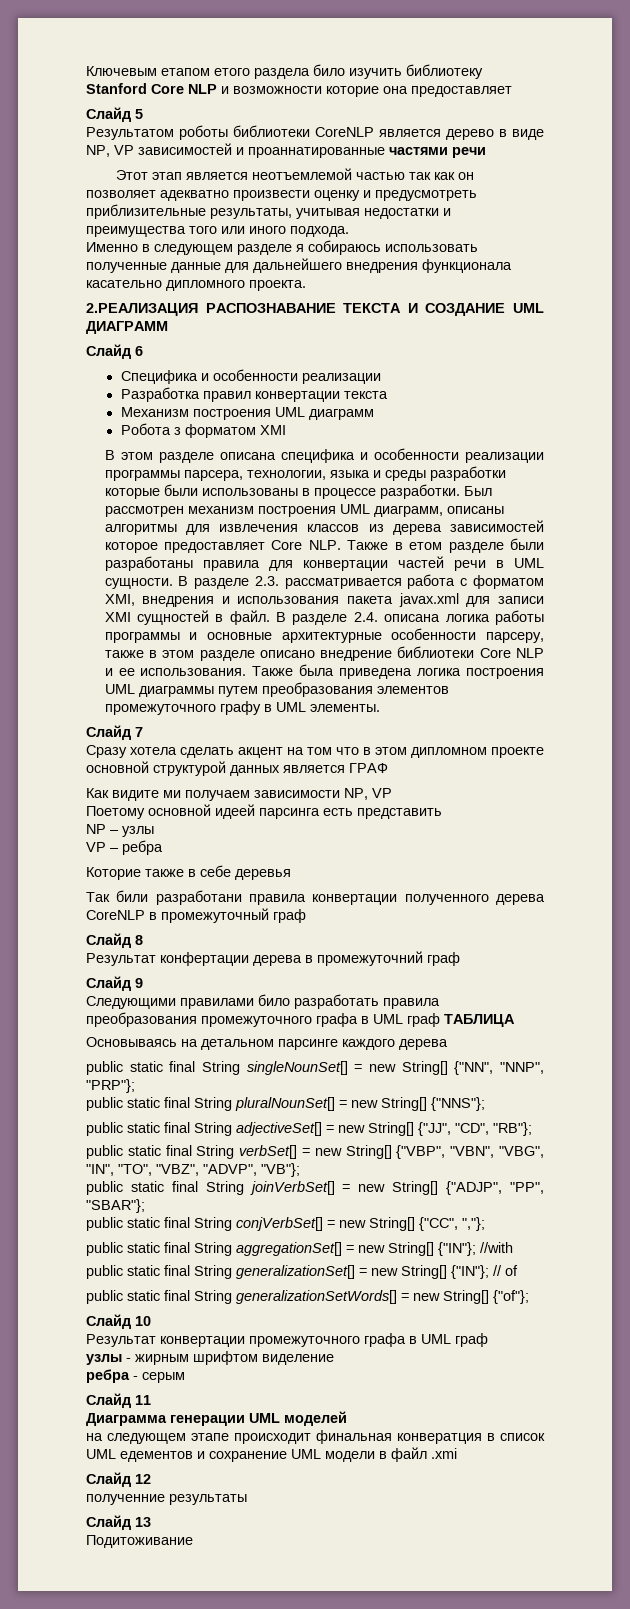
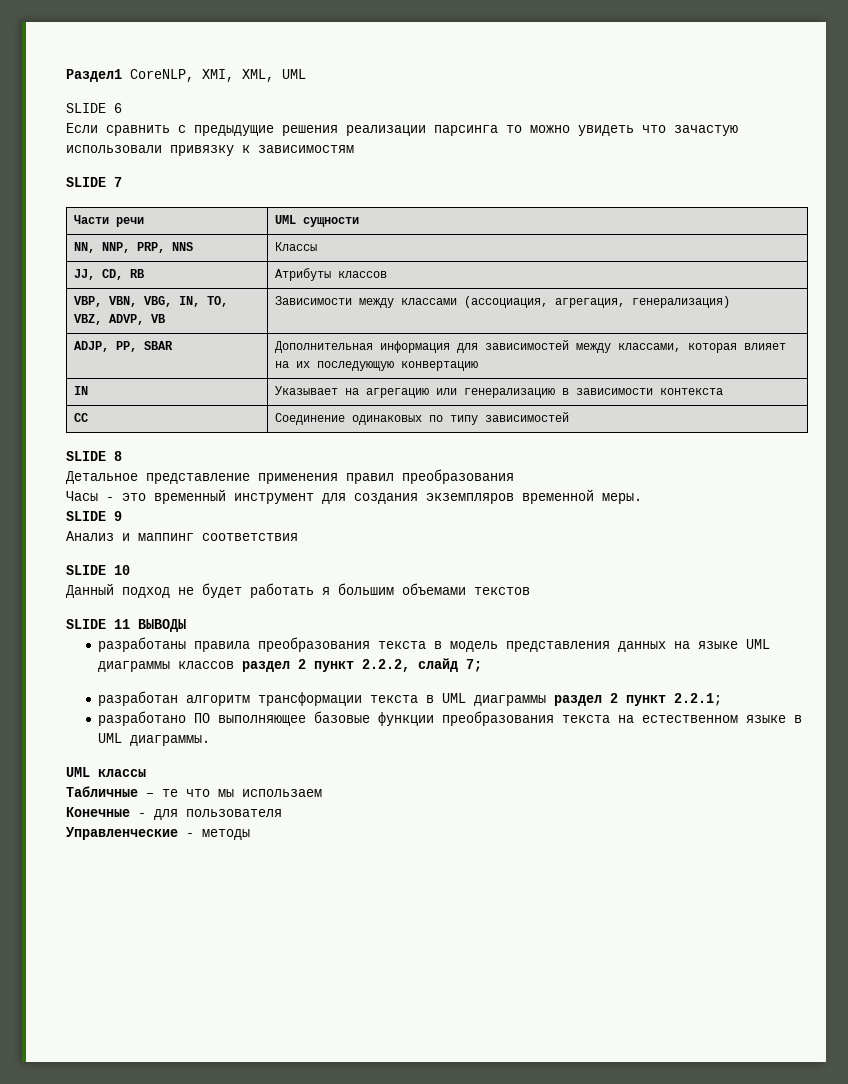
[86,64,483,79] [86,83,512,97] [86,107,143,122] [86,125,544,140] [86,143,486,158] [115,168,474,180] [86,190,477,201] [86,204,451,219] [86,226,349,237] [86,240,478,255] [86,258,512,273] [86,280,306,291] [86,303,544,316] [86,321,168,334] [86,344,143,359] [120,369,381,384] [120,387,388,402] [120,407,374,420] [120,423,286,438] [104,448,544,463] [104,466,506,481] [104,484,492,499] [104,504,504,517] [104,520,544,535] [104,538,545,553] [104,556,544,571] [104,574,544,589] [104,593,544,607] [104,610,544,625] [104,628,544,643] [104,646,545,661] [104,664,544,679] [104,682,449,697] [104,701,380,715] [86,725,143,740] [86,745,544,758] [86,761,388,776] [86,788,392,801] [86,804,442,819] [86,824,154,837] [86,840,163,855] [86,865,291,880] [86,890,545,905] [86,908,306,923] [86,933,143,948] [86,951,460,966] [86,976,143,991] [86,994,440,1009] [86,1012,515,1027] [86,1037,448,1050] [86,1061,544,1075] [86,1079,135,1093] [86,1097,485,1111] [86,1122,532,1136] [86,1145,544,1159] [86,1163,300,1177] [86,1181,545,1195] [86,1199,145,1213] [86,1217,485,1231] [86,1242,513,1256] [86,1265,518,1279] [86,1290,529,1304] [86,1314,151,1329] [86,1333,488,1347] [86,1351,334,1365] [86,1369,185,1383] [86,1393,151,1408] [86,1411,347,1426] [86,1430,545,1444] [86,1447,457,1462] [86,1472,151,1487] [86,1494,247,1505] [86,1515,151,1530] [86,1535,193,1548] Ключевым етапом етого раздела било изучить библиотеку Stanford Core NLP и возможности которие она предоставляет // Слайд 5 // Результатом роботы библиотеки CoreNLP является дерево в виде NP, VP зависимостей и проаннатированные частями речи // Этот этап является неотъемлемой частью так как он позволяет адекватно произвести оценку и предусмотреть приблизительные результаты, учитывая недостатки и преимущества того или иного подхода. // Именно в следующем разделе я собираюсь использовать полученные данные для дальнейшего внедрения функционала касательно дипломного проекта. // 2.РЕАЛИЗАЦИЯ РАСПОЗНАВАНИЕ ТЕКСТА И СОЗДАНИЕ UML ДИАГРАММ // Слайд 6 // Специфика и особенности реализации // Разработка правил конвертации текста // Механизм построения UML диаграмм // Робота з форматом XMI // В этом разделе описана специфика и особенности реализации программы парсера, технологии, языка и среды разработки которые были использованы в процессе разработки. Был рассмотрен механизм построения UML диаграмм, описаны алгоритмы для извлечения классов из дерева зависимостей которое предоставляет Core NLP. Также в етом разделе были разработаны правила для конвертации частей речи в UML сущности. В разделе 2.3. рассматривается работа с форматом XMI, внедрения и использования пакета javax.xml для записи XMI сущностей в файл. В разделе 2.4. описана логика работы программы и основные архитектурные особенности парсеру, также в этом разделе описано внедрение библиотеки Core NLP и ее использования. Также была приведена логика построения UML диаграммы путем преобразования элементов промежуточного графу в UML элементы. // Слайд 7 // Сразу хотела сделать акцент на том что в этом дипломном проекте основной структурой данных является ГРАФ // Как видите ми получаем зависимости NP, VP // Поетому основной идеей парсинга есть представить // NP – узлы // VP – ребра // Которие также в себе деревья // Так били разработани правила конвертации полученного дерева CoreNLP в промежуточный граф // Слайд 8 // Результат конфертации дерева в промежуточний граф // Слайд 9 // Следующими правилами било разработать правила преобразования промежуточного графа в UML граф ТАБЛИЦА // Основываясь на детальном парсинге каждого дерева // public static final String singleNounSet[] = new String[] {"NN", "NNP", "PRP"}; // public static final String pluralNounSet[] = new String[] {"NNS"}; // public static final String adjectiveSet[] = new String[] {"JJ", "CD", "RB"}; // public static final String verbSet[] = new String[] {"VBP", "VBN", "VBG", "IN", "TO", "VBZ", "ADVP", "VB"}; // public static final String joinVerbSet[] = new String[] {"ADJP", "PP", "SBAR"}; // public static final String conjVerbSet[] = new String[] {"CC", ","}; // public static final String aggregationSet[] = new String[] {"IN"}; //with // public static final String generalizationSet[] = new String[] {"IN"}; // of // public static final String generalizationSetWords[] = new String[] {"of"}; // Слайд 10 // Результат конвертации промежуточного графа в UML граф // узлы - жирным шрифтом виделение // ребра - серым // Слайд 11 // Диаграмма генерации UML моделей // на следующем этапе происходит финальная конвератция в список UML едементов и сохранение UML модели в файл .xmi // Слайд 12 // полученние результаты // Слайд 13 // Подитоживание -> [66,69,306,82] [66,103,122,113] [66,123,738,136] [66,145,354,156] [66,177,122,187] [74,215,145,227] [275,215,360,227] [74,242,194,253] [275,242,318,251] [74,269,145,280] [275,268,388,281] [74,296,229,307] [74,314,166,325] [275,296,731,308] [74,341,174,352] [275,340,787,353] [275,361,479,371] [74,386,89,395] [275,386,724,398] [74,413,89,422] [275,412,570,425] [66,451,122,461] [66,469,514,484] [66,489,642,504] [66,511,122,521] [66,531,298,541] [66,565,130,575] [66,583,530,598] [66,619,186,632] [97,637,770,652] [97,658,482,672] [97,691,722,706] [97,711,802,726] [97,733,210,746] [66,767,146,777] [66,786,322,797] [66,807,282,820] [66,827,250,840] Раздел1 CoreNLP, XMI, XML, UML // SLIDE 6 // Если сравнить с предыдущие решения реализации парсинга то можно увидеть что зачастую использовали привязку к зависимостям // SLIDE 7 // Части речи | UML сущности // NN, NNP, PRP, NNS | Классы // JJ, CD, RB | Атрибуты классов // VBP, VBN, VBG, IN, TO, VBZ, ADVP, VB | Зависимости между классами (ассоциация, агрегация, генерализация) // ADJP, PP, SBAR | Дополнительная информация для зависимостей между классами, которая влияет на их последующую конвертацию // IN | Указывает на агрегацию или генерализацию в зависимости контекста // СС | Соединение одинаковых по типу зависимостей // SLIDE 8 // Детальное представление применения правил преобразования // Часы - это временный инструмент для создания экземпляров временной меры. // SLIDE 9 // Анализ и маппинг соответствия // SLIDE 10 // Данный подход не будет работать я большим объемами текстов // SLIDE 11 ВЫВОДЫ // разработаны правила преобразования текста в модель представления данных на языке UML диаграммы классов раздел 2 пункт 2.2.2, слайд 7; // разработан алгоритм трансформации текста в UML диаграммы раздел 2 пункт 2.2.1; // разработано ПО выполняющее базовые функции преобразования текста на естественном языке в UML диаграммы. // UML классы // Табличные – те что мы использаем // Конечные - для пользователя // Управленческие - методы

